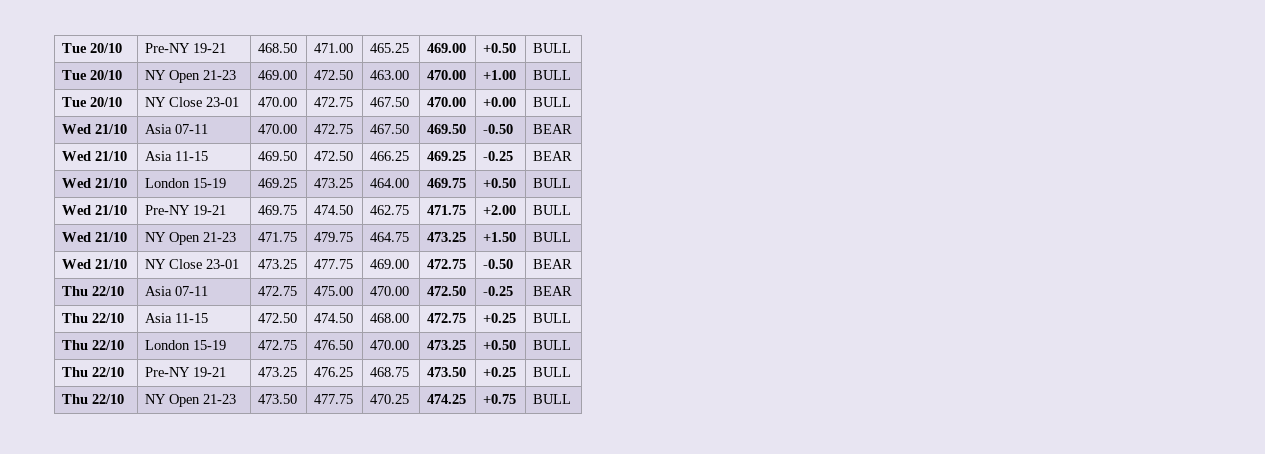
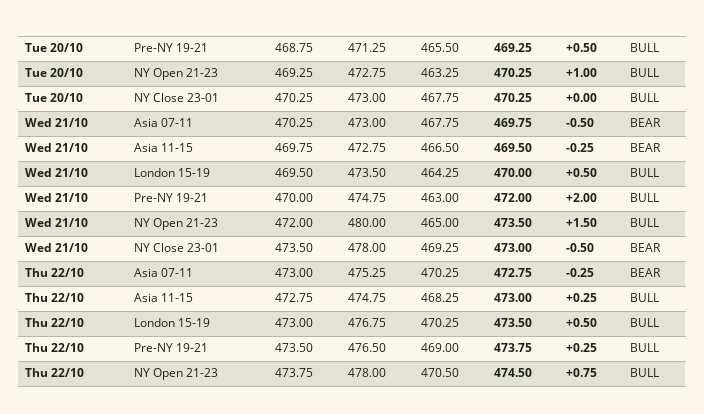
[258,43,298,53] [314,43,354,53] [370,43,410,53] [427,43,467,53] 468.50 | 471.00 | 465.25 | 469.00 -> [274,43,313,52] [347,43,386,52] [420,43,459,52] [493,43,532,52] 468.75 | 471.25 | 465.50 | 469.25
[258,70,298,80] [314,70,354,80] [370,70,410,80] [427,70,467,80] 469.00 | 472.50 | 463.00 | 470.00 -> [274,68,313,77] [347,68,386,77] [420,68,459,77] [493,68,532,77] 469.25 | 472.75 | 463.25 | 470.25
[258,97,298,107] [314,97,354,107] [370,97,410,107] [427,97,467,107] 470.00 | 472.75 | 467.50 | 470.00 -> [274,93,313,102] [347,93,386,102] [420,93,459,102] [493,93,532,102] 470.25 | 473.00 | 467.75 | 470.25
[258,124,298,134] [314,124,354,134] [370,124,410,134] [427,124,467,134] 470.00 | 472.75 | 467.50 | 469.50 -> [274,118,313,127] [347,118,386,127] [420,118,459,127] [493,118,532,127] 470.25 | 473.00 | 467.75 | 469.75
[258,151,298,161] [314,151,354,161] [370,151,410,161] [427,151,467,161] 469.50 | 472.50 | 466.25 | 469.25 -> [274,143,313,152] [347,143,386,152] [420,143,459,152] [493,143,532,152] 469.75 | 472.75 | 466.50 | 469.50
[258,178,298,188] [314,178,354,188] [370,178,410,188] [427,178,467,188] 469.25 | 473.25 | 464.00 | 469.75 -> [274,168,313,177] [347,168,386,177] [420,168,459,177] [493,168,532,177] 469.50 | 473.50 | 464.25 | 470.00
[258,205,298,215] [314,205,354,215] [370,205,410,215] [427,205,467,215] 469.75 | 474.50 | 462.75 | 471.75 -> [274,193,313,202] [347,193,386,202] [420,193,459,202] [493,193,532,202] 470.00 | 474.75 | 463.00 | 472.00
[258,232,298,242] [314,232,354,242] [370,232,410,242] [427,232,467,242] 471.75 | 479.75 | 464.75 | 473.25 -> [274,218,313,227] [347,218,386,227] [420,218,459,227] [493,218,532,227] 472.00 | 480.00 | 465.00 | 473.50
[258,259,298,269] [314,259,354,269] [370,259,410,269] [427,259,467,269] 473.25 | 477.75 | 469.00 | 472.75 -> [274,243,313,252] [347,243,386,252] [420,243,459,252] [493,243,532,252] 473.50 | 478.00 | 469.25 | 473.00
[258,286,298,296] [314,286,354,296] [370,286,410,296] [427,286,467,296] 472.75 | 475.00 | 470.00 | 472.50 -> [274,268,313,277] [347,268,386,277] [420,268,459,277] [493,268,532,277] 473.00 | 475.25 | 470.25 | 472.75
[258,313,298,323] [314,313,354,323] [370,313,410,323] [427,313,467,323] 472.50 | 474.50 | 468.00 | 472.75 -> [274,293,313,302] [347,293,386,302] [420,293,459,302] [493,293,532,302] 472.75 | 474.75 | 468.25 | 473.00
[258,340,298,350] [314,340,354,350] [370,340,410,350] [427,340,467,350] 472.75 | 476.50 | 470.00 | 473.25 -> [274,318,313,327] [347,318,386,327] [420,318,459,327] [493,318,532,327] 473.00 | 476.75 | 470.25 | 473.50
[258,367,298,377] [314,367,354,377] [370,367,410,377] [427,367,467,377] 473.25 | 476.25 | 468.75 | 473.50 -> [274,343,313,352] [347,343,386,352] [420,343,459,352] [493,343,532,352] 473.50 | 476.50 | 469.00 | 473.75
[258,394,298,404] [314,394,354,404] [370,394,410,404] [427,394,467,404] 473.50 | 477.75 | 470.25 | 474.25 -> [274,368,313,377] [347,368,386,377] [420,368,459,377] [493,368,532,377] 473.75 | 478.00 | 470.50 | 474.50

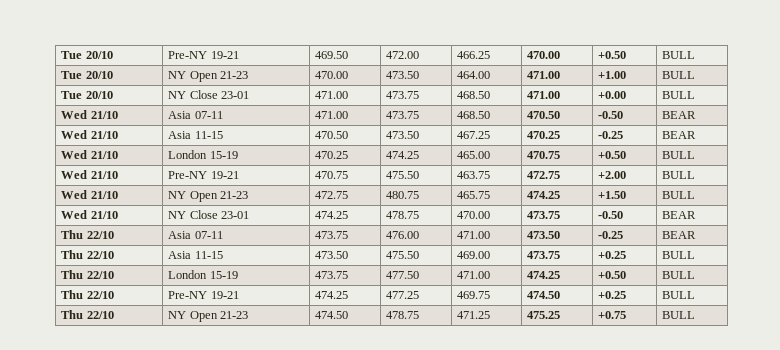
[274,43,313,52] [347,43,386,52] [420,43,459,52] [493,43,532,52] 468.75 | 471.25 | 465.50 | 469.25 -> [315,51,349,59] [386,51,420,59] [457,51,491,59] [527,51,561,59] 469.50 | 472.00 | 466.25 | 470.00
[274,68,313,77] [347,68,386,77] [420,68,459,77] [493,68,532,77] 469.25 | 472.75 | 463.25 | 470.25 -> [315,71,349,79] [386,71,420,79] [457,71,491,79] [527,71,561,79] 470.00 | 473.50 | 464.00 | 471.00
[274,93,313,102] [347,93,386,102] [420,93,459,102] [493,93,532,102] 470.25 | 473.00 | 467.75 | 470.25 -> [315,91,349,99] [386,91,420,99] [457,91,491,99] [527,91,561,99] 471.00 | 473.75 | 468.50 | 471.00
[274,118,313,127] [347,118,386,127] [420,118,459,127] [493,118,532,127] 470.25 | 473.00 | 467.75 | 469.75 -> [315,111,349,119] [386,111,420,119] [457,111,491,119] [527,111,561,119] 471.00 | 473.75 | 468.50 | 470.50
[274,143,313,152] [347,143,386,152] [420,143,459,152] [493,143,532,152] 469.75 | 472.75 | 466.50 | 469.50 -> [315,131,349,139] [386,131,420,139] [457,131,491,139] [527,131,561,139] 470.50 | 473.50 | 467.25 | 470.25
[274,168,313,177] [347,168,386,177] [420,168,459,177] [493,168,532,177] 469.50 | 473.50 | 464.25 | 470.00 -> [315,151,349,159] [386,151,420,159] [457,151,491,159] [527,151,561,159] 470.25 | 474.25 | 465.00 | 470.75
[274,193,313,202] [347,193,386,202] [420,193,459,202] [493,193,532,202] 470.00 | 474.75 | 463.00 | 472.00 -> [315,171,349,179] [386,171,420,179] [457,171,491,179] [527,171,561,179] 470.75 | 475.50 | 463.75 | 472.75
[274,218,313,227] [347,218,386,227] [420,218,459,227] [493,218,532,227] 472.00 | 480.00 | 465.00 | 473.50 -> [315,191,349,199] [386,191,420,199] [457,191,491,199] [527,191,561,199] 472.75 | 480.75 | 465.75 | 474.25
[274,243,313,252] [347,243,386,252] [420,243,459,252] [493,243,532,252] 473.50 | 478.00 | 469.25 | 473.00 -> [315,211,349,219] [386,211,420,219] [457,211,491,219] [527,211,561,219] 474.25 | 478.75 | 470.00 | 473.75
[274,268,313,277] [347,268,386,277] [420,268,459,277] [493,268,532,277] 473.00 | 475.25 | 470.25 | 472.75 -> [315,231,349,239] [386,231,420,239] [457,231,491,239] [527,231,561,239] 473.75 | 476.00 | 471.00 | 473.50
[274,293,313,302] [347,293,386,302] [420,293,459,302] [493,293,532,302] [565,293,597,302] [629,293,659,302] [24,318,84,327] [133,318,210,327] [274,318,313,327] [347,318,386,327] [420,318,459,327] [493,318,532,327] [565,318,597,327] [629,318,659,327] [24,343,84,352] [133,343,208,352] [274,343,313,352] [347,343,386,352] [420,343,459,352] [493,343,532,352] 472.75 | 474.75 | 468.25 | 473.00 | +0.25 | BULL // Thu 22/10 | London 15-19 | 473.00 | 476.75 | 470.25 | 473.50 | +0.50 | BULL // Thu 22/10 | Pre-NY 19-21 | 473.50 | 476.50 | 469.00 | 473.75 -> [315,251,349,259] [386,251,420,259] [457,251,491,259] [527,251,561,259] [598,251,627,259] [662,251,696,259] [61,270,114,279] [168,270,238,279] [315,271,349,279] [386,271,420,279] [457,271,491,279] [527,271,561,279] [598,271,627,279] [662,271,696,279] [61,290,114,299] [168,291,239,299] [315,291,349,299] [386,291,420,299] [457,291,491,299] [527,291,561,299] 473.50 | 475.50 | 469.00 | 473.75 | +0.25 | BULL // Thu 22/10 | London 15-19 | 473.75 | 477.50 | 471.00 | 474.25 | +0.50 | BULL // Thu 22/10 | Pre-NY 19-21 | 474.25 | 477.25 | 469.75 | 474.50
[274,368,313,377] [347,368,386,377] [420,368,459,377] [493,368,532,377] 473.75 | 478.00 | 470.50 | 474.50 -> [315,311,349,319] [386,311,420,319] [457,311,491,319] [527,311,561,319] 474.50 | 478.75 | 471.25 | 475.25

